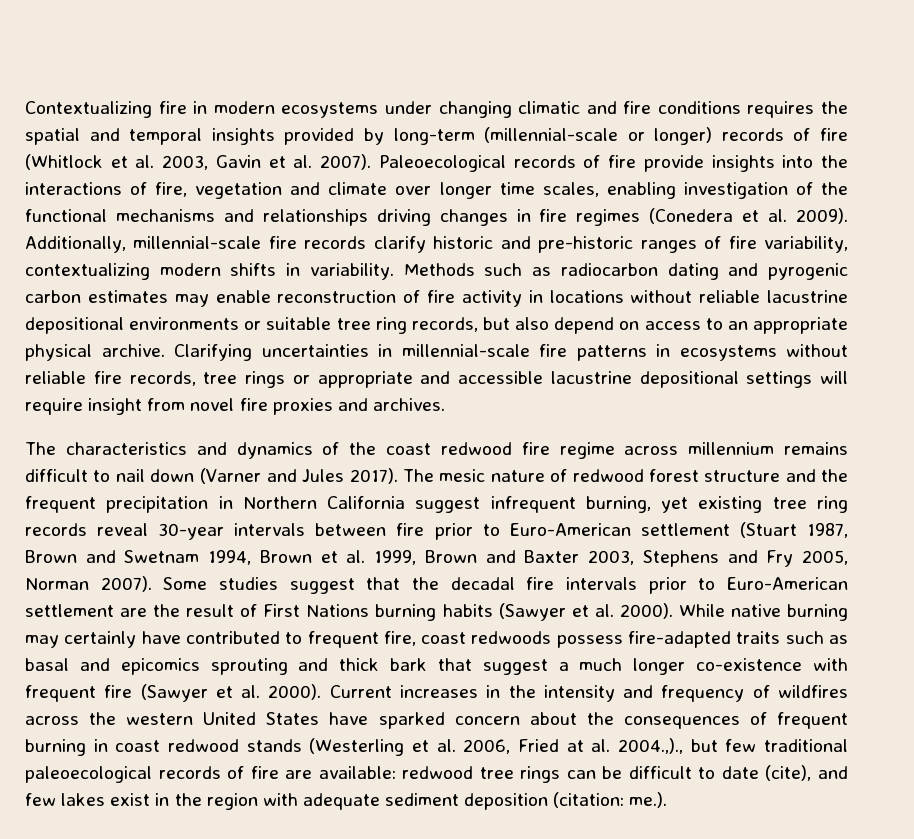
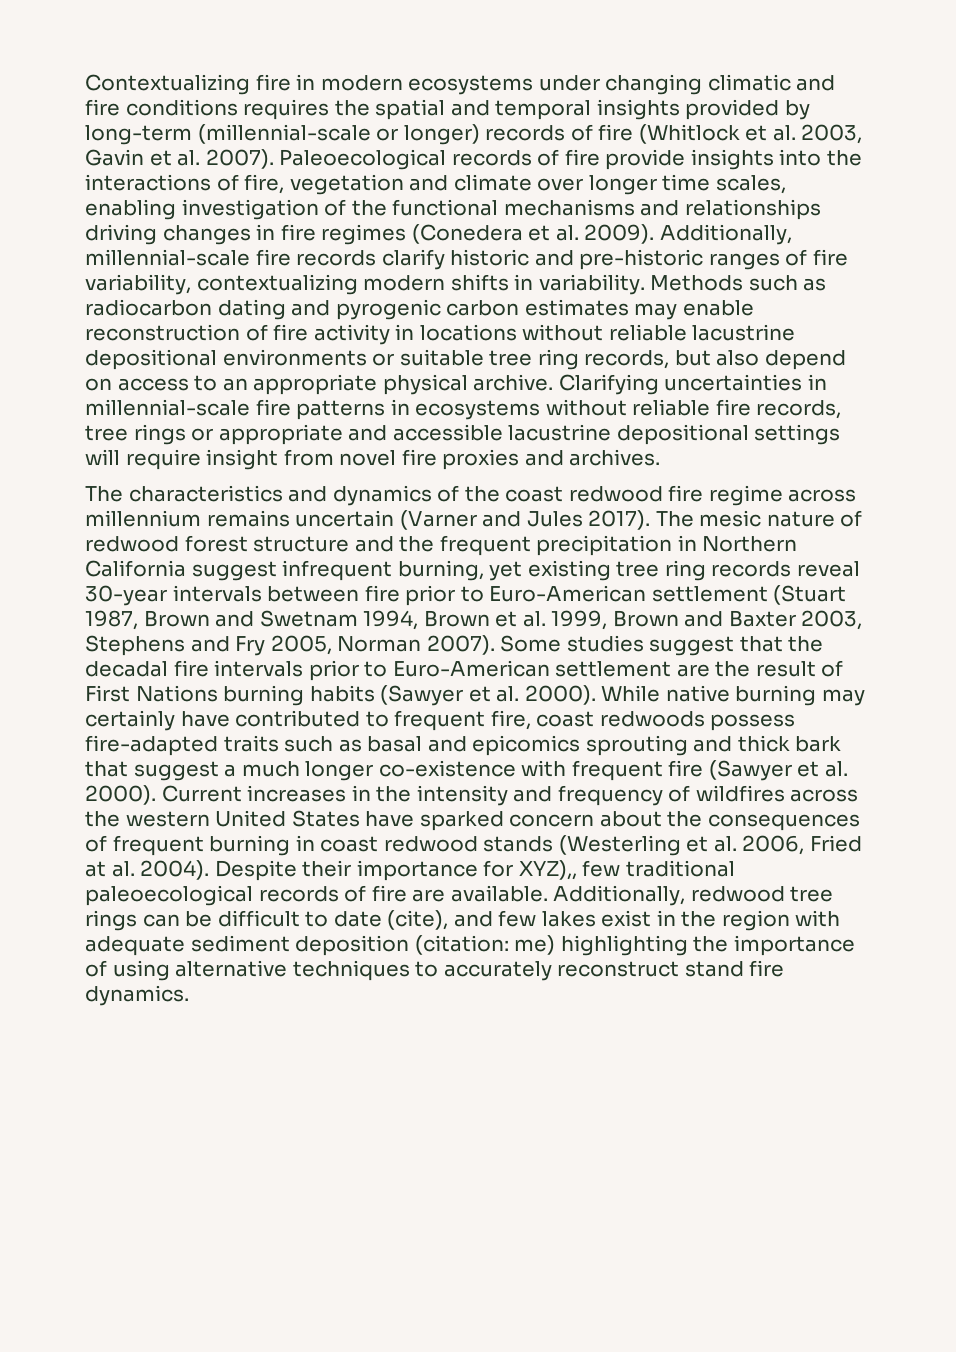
[25,469,195,482] difficult to nail down -> [295,510,395,527] uncertain
[617,738,718,754] 2004.,)., but -> [140,860,577,881] 2004). Despite their importance for XYZ),,
[318,766,396,779] available: -> [450,885,686,906] available. Additionally,
[629,792,668,808] me.). -> [514,935,855,956] [85,960,785,981] [85,985,189,1006] me) highlighting the importance of using alternative techniques to accurately reconstruct stand fire dynamics.

